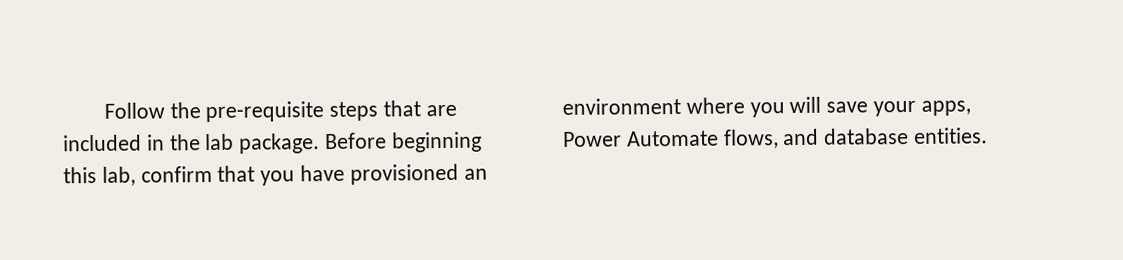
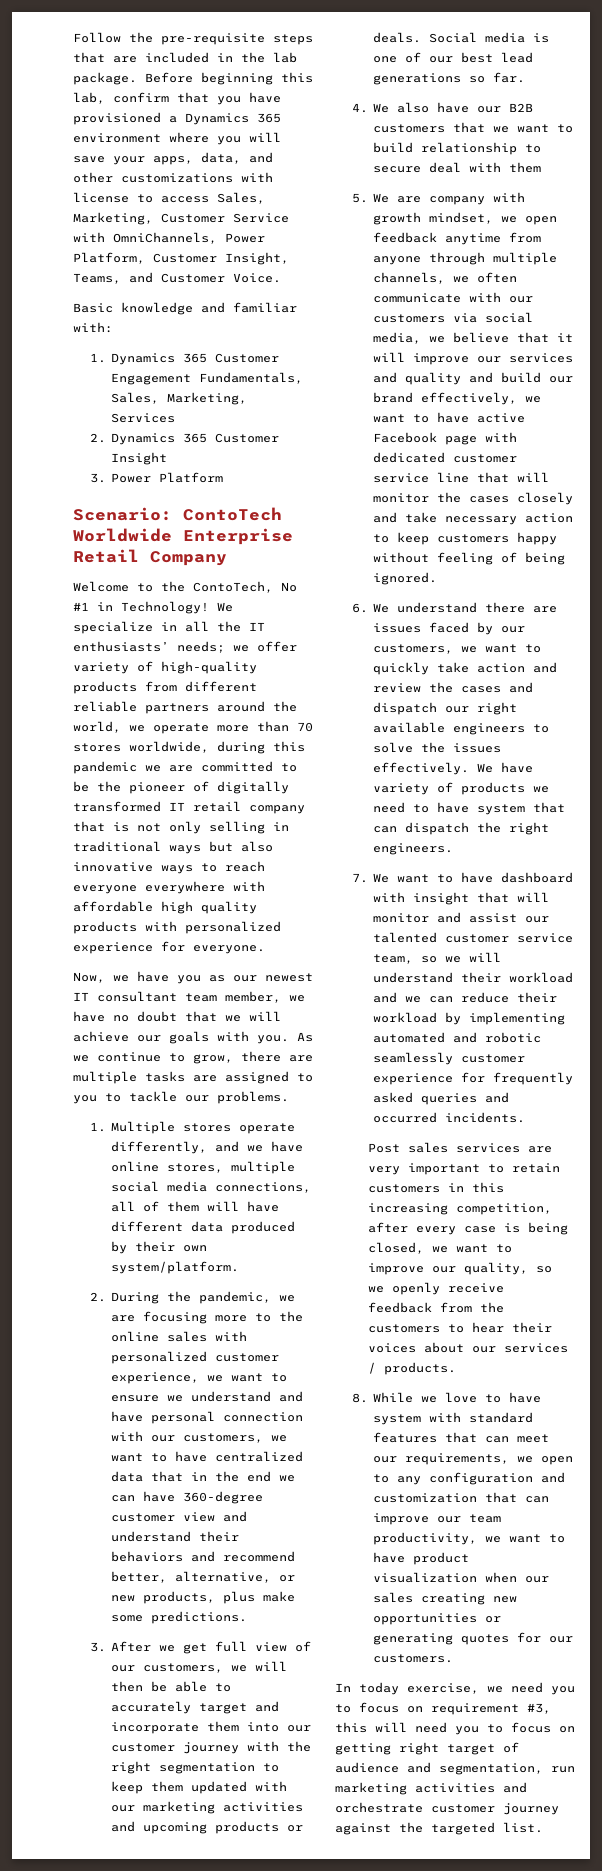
[463,168,488,180] an -> [169,113,281,125] a Dynamics 365
[563,127,989,149] Power Automate flows, and database entities. -> [201,152,273,164] [73,172,273,183] [73,192,265,204] [73,212,289,225] [73,232,265,244] [73,252,289,265] [73,272,281,284] [73,302,297,315] [73,322,113,333] [89,353,280,365] [111,372,304,385] [111,392,248,405] [111,413,176,423] [89,433,280,445] [111,452,168,465] [89,472,224,483] [73,507,282,521] [73,528,293,545] [73,549,227,566] [73,581,297,593] [73,601,233,614] [73,621,265,634] [73,641,297,653] [73,661,257,674] [73,681,257,694] [73,701,297,714] [73,721,313,734] [73,741,305,754] [73,761,297,774] [73,781,289,794] [73,801,305,814] [73,821,289,834] [73,841,273,854] [73,861,265,874] [73,881,265,894] [73,901,257,914] [73,921,281,934] [73,941,265,954] [73,971,313,984] [73,991,305,1003] [73,1011,281,1022] [73,1031,313,1044] [73,1051,313,1064] [73,1071,313,1084] [73,1091,289,1104] [89,1121,296,1134] [111,1141,304,1154] [111,1161,296,1174] [111,1181,312,1193] [111,1201,280,1212] [111,1221,296,1234] [111,1241,208,1254] [111,1261,240,1274] [89,1291,296,1304] [111,1311,304,1324] [111,1331,248,1342] [111,1351,280,1364] [111,1372,288,1384] [111,1391,304,1402] [111,1411,304,1424] [111,1431,288,1443] [111,1451,304,1462] [111,1471,296,1482] [111,1491,264,1504] [111,1511,248,1522] [111,1531,240,1542] [111,1551,296,1562] [111,1571,296,1583] [111,1591,296,1604] [111,1611,248,1624] [89,1641,312,1654] [111,1661,288,1673] [111,1681,232,1692] [111,1701,280,1714] [111,1721,312,1734] [111,1741,312,1754] [111,1761,280,1774] [111,1781,288,1794] [111,1801,304,1814] [111,1821,304,1834] [373,32,550,43] [373,52,534,63] [373,72,526,85] [351,102,534,113] [373,122,574,133] [373,142,542,155] [373,162,542,173] [351,192,526,205] [373,212,558,225] [373,232,542,245] [373,252,558,265] [373,272,518,284] [373,292,534,303] [373,312,534,323] [373,332,574,344] [373,352,574,365] [373,372,574,385] [373,392,542,405] [373,412,526,423] [373,432,518,445] [373,452,518,463] [373,472,550,483] [373,492,574,505] [373,512,574,525] [373,532,558,545] [373,552,566,565] [373,572,438,585] [351,602,558,613] [373,622,526,635] [373,644,542,654] [373,662,558,675] [373,682,534,693] [373,702,518,715] [373,722,550,735] [373,742,502,753] [373,762,534,775] [373,782,550,795] [373,802,566,815] [373,822,550,835] [373,843,454,855] [351,872,574,883] [373,892,550,905] [373,912,550,923] [373,932,574,943] [373,952,502,964] [373,972,574,983] [373,992,558,1003] [373,1012,566,1025] [373,1032,542,1043] [373,1052,526,1065] [373,1072,574,1085] [373,1092,510,1105] [373,1112,526,1123] [368,1142,553,1153] [368,1163,561,1175] [368,1182,505,1193] [368,1203,553,1215] [368,1222,569,1235] [368,1242,513,1254] [368,1262,553,1275] [368,1282,505,1295] [368,1302,505,1313] [368,1322,553,1333] [368,1342,569,1353] [368,1362,457,1375] [351,1392,542,1403] [373,1412,534,1425] [373,1432,550,1443] [373,1453,574,1465] [373,1472,566,1485] [373,1492,550,1503] [373,1513,502,1525] [373,1532,566,1545] [373,1552,470,1565] [373,1572,550,1583] [373,1592,518,1605] [373,1613,502,1625] [373,1632,574,1645] [373,1654,454,1663] [335,1682,575,1695] [335,1702,551,1715] [335,1722,575,1735] [335,1742,519,1755] [335,1762,575,1775] [335,1782,527,1795] [335,1802,559,1815] [335,1822,543,1835] data, and other customizations with license to access Sales, Marketing, Customer Service with OmniChannels, Power Platform, Customer Insight, Teams, and Customer Voice. // Basic knowledge and familiar with: // 1. Dynamics 365 Customer Engagement Fundamentals, Sales, Marketing, Services // 2. Dynamics 365 Customer Insight // 3. Power Platform // Scenario: ContoTech Worldwide Enterprise Retail Company // Welcome to the ContoTech, No #1 in Technology! We specialize in all the IT enthusiasts’ needs; we offer variety of high-quality products from different reliable partners around the world, we operate more than 70 stores worldwide, during this pandemic we are committed to be the pioneer of digitally transformed IT retail company that is not only selling in traditional ways but also innovative ways to reach everyone everywhere with affordable high quality products with personalized experience for everyone. // Now, we have you as our newest IT consultant team member, we have no doubt that we will achieve our goals with you. As we continue to grow, there are multiple tasks are assigned to you to tackle our problems. // 1. Multiple stores operate differently, and we have online stores, multiple social media connections, all of them will have different data produced by their own system/platform. // 2. During the pandemic, we are focusing more to the online sales with personalized customer experience, we want to ensure we understand and have personal connection with our customers, we want to have centralized data that in the end we can have 360-degree customer view and understand their behaviors and recommend better, alternative, or new products, plus make some predictions. // 3. After we get full view of our customers, we will then be able to accurately target and incorporate them into our customer journey with the right segmentation to keep them updated with our marketing activities and upcoming products or deals. Social media is one of our best lead generations so far. // 4. We also have our B2B customers that we want to build relationship to secure deal with them // 5. We are company with growth mindset, we open feedback anytime from anyone through multiple channels, we often communicate with our customers via social media, we believe that it will improve our services and quality and build our brand effectively, we want to have active Facebook page with dedicated customer service line that will monitor the cases closely and take necessary action to keep customers happy without feeling of being ignored. // 6. We understand there are issues faced by our customers, we want to quickly take action and review the cases and dispatch our right available engineers to solve the issues effectively. We have variety of products we need to have system that can dispatch the right engineers. // 7. We want to have dashboard with insight that will monitor and assist our talented customer service team, so we will understand their workload and we can reduce their workload by implementing automated and robotic seamlessly customer experience for frequently asked queries and occurred incidents. // Post sales services are very important to retain customers in this increasing competition, after every case is being closed, we want to improve our quality, so we openly receive feedback from the customers to hear their voices about our services / products. // 8. While we love to have system with standard features that can meet our requirements, we open to any configuration and customization that can improve our team productivity, we want to have product visualization when our sales creating new opportunities or generating quotes for our customers. // In today exercise, we need you to focus on requirement #3, this will need you to focus on getting right target of audience and segmentation, run marketing activities and orchestrate customer journey against the targeted list.

